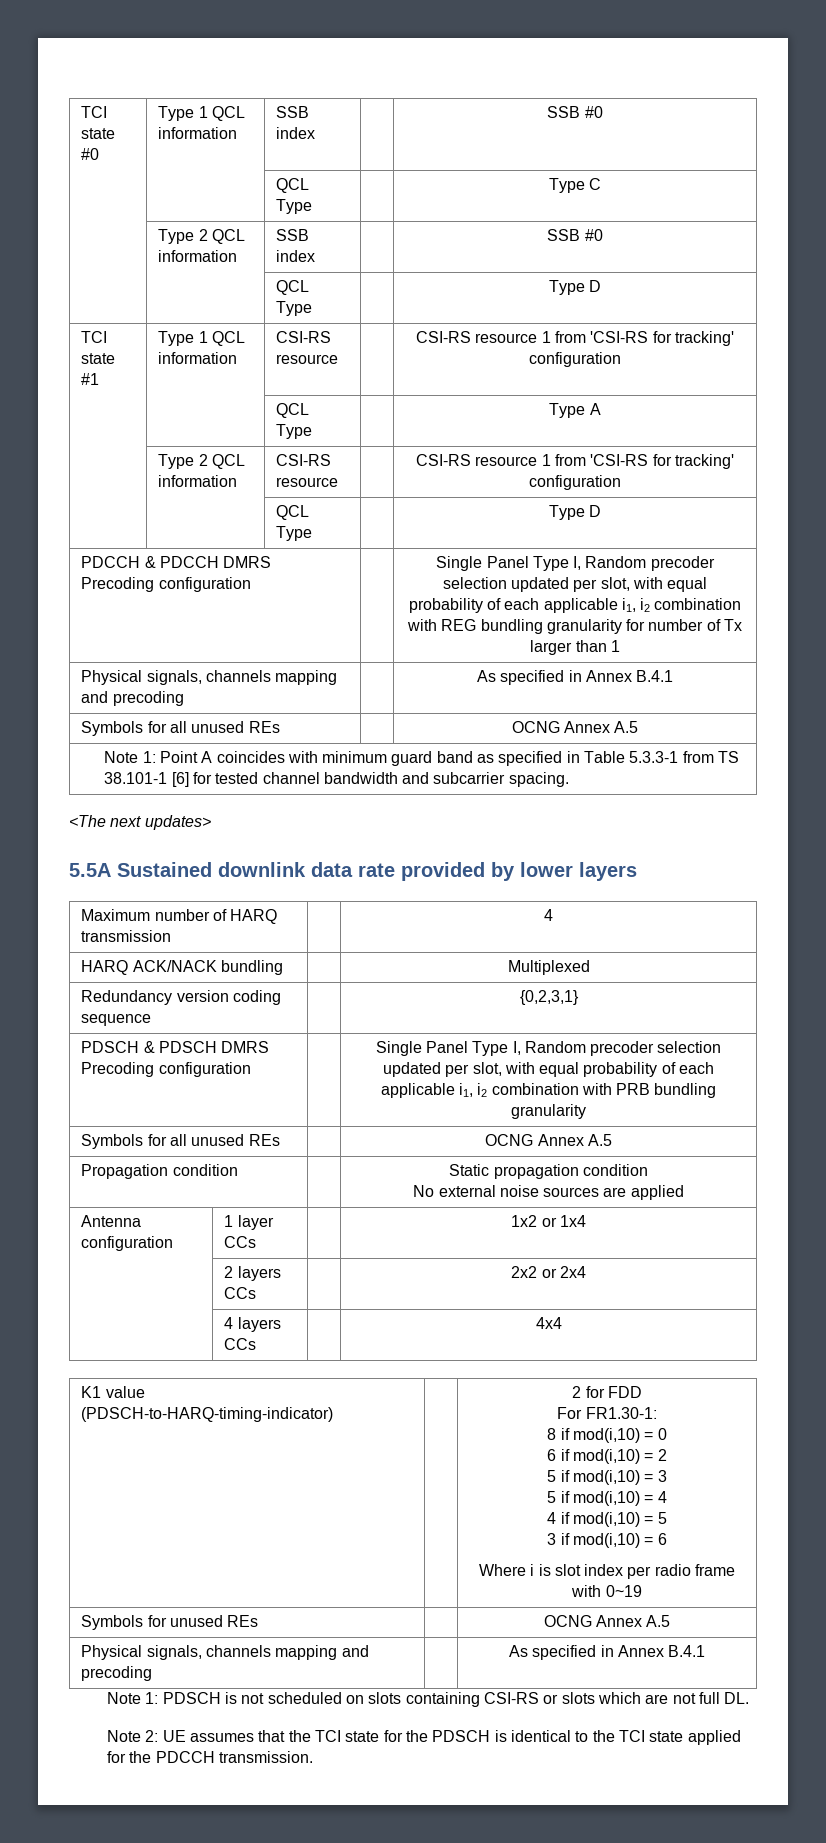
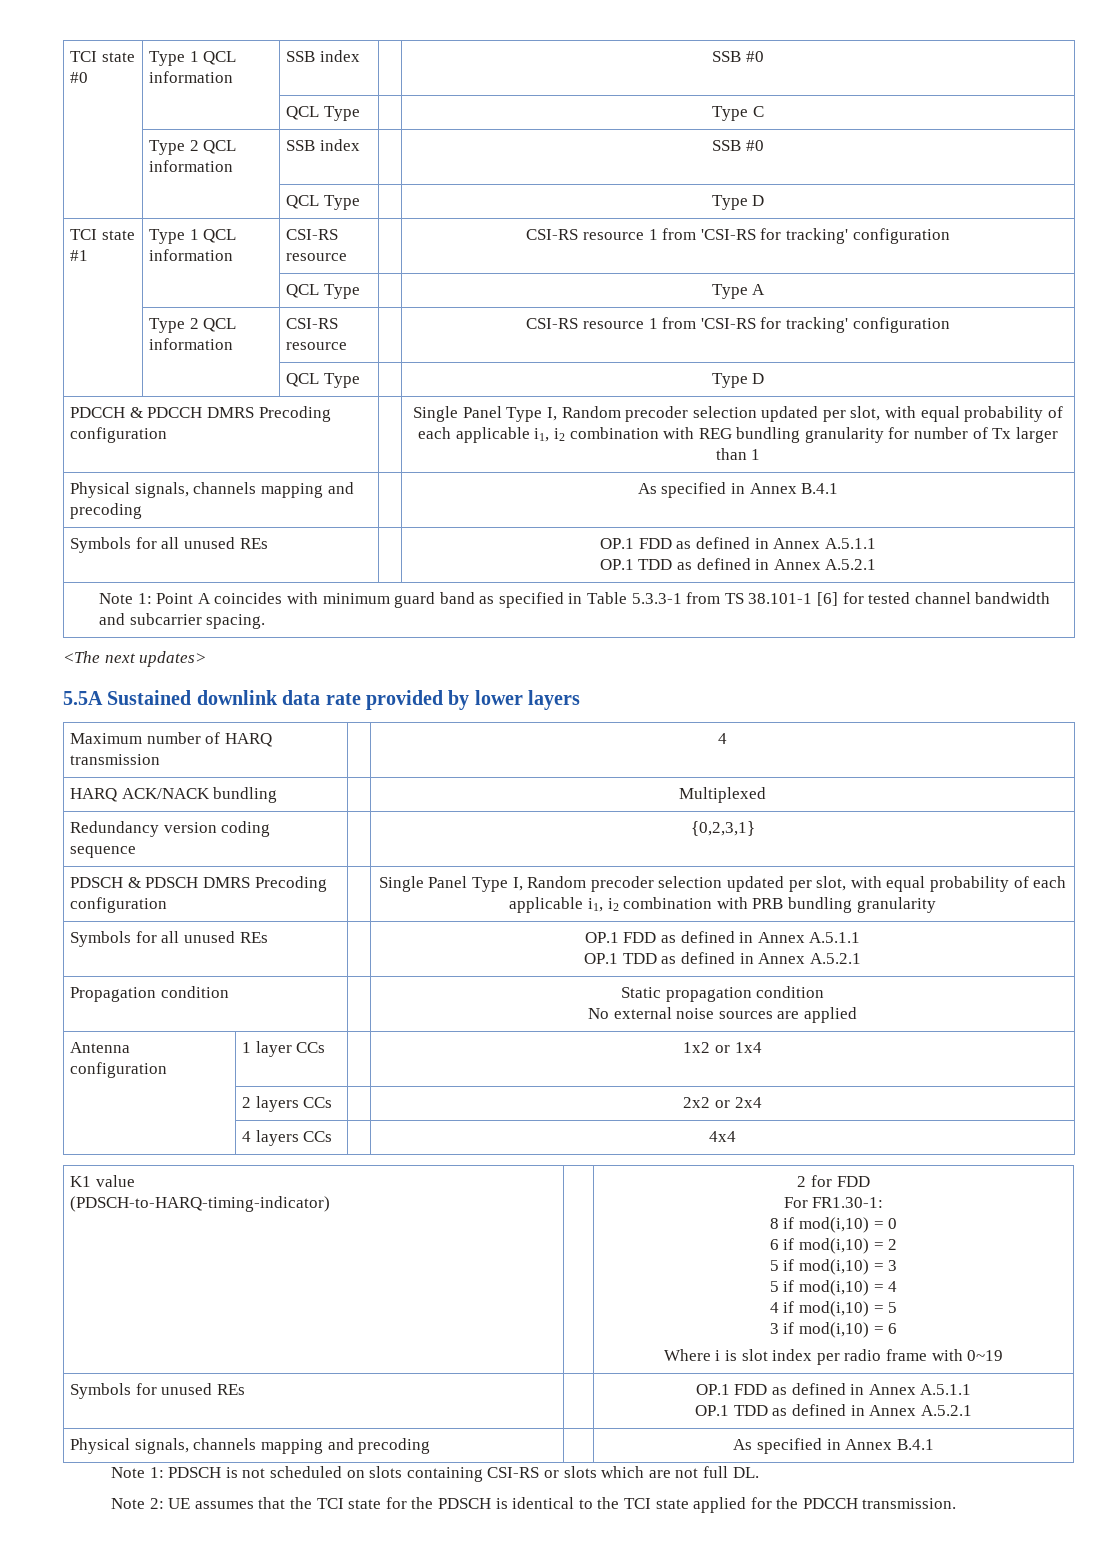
[511,721,639,733] OCNG Annex A.5 -> [600,537,876,549] [599,558,877,570] OP.1 FDD as defined in Annex A.5.1.1 // OP.1 TDD as defined in Annex A.5.2.1
[485,1134,612,1146] OCNG Annex A.5 -> [584,931,861,943] [584,952,861,964] OP.1 FDD as defined in Annex A.5.1.1 // OP.1 TDD as defined in Annex A.5.2.1
[543,1615,671,1627] OCNG Annex A.5 -> [695,1383,972,1395] [695,1404,972,1416] OP.1 FDD as defined in Annex A.5.1.1 // OP.1 TDD as defined in Annex A.5.2.1

